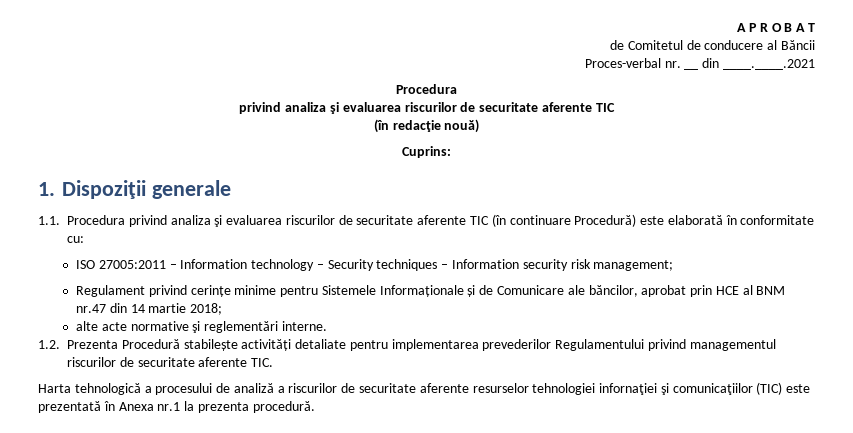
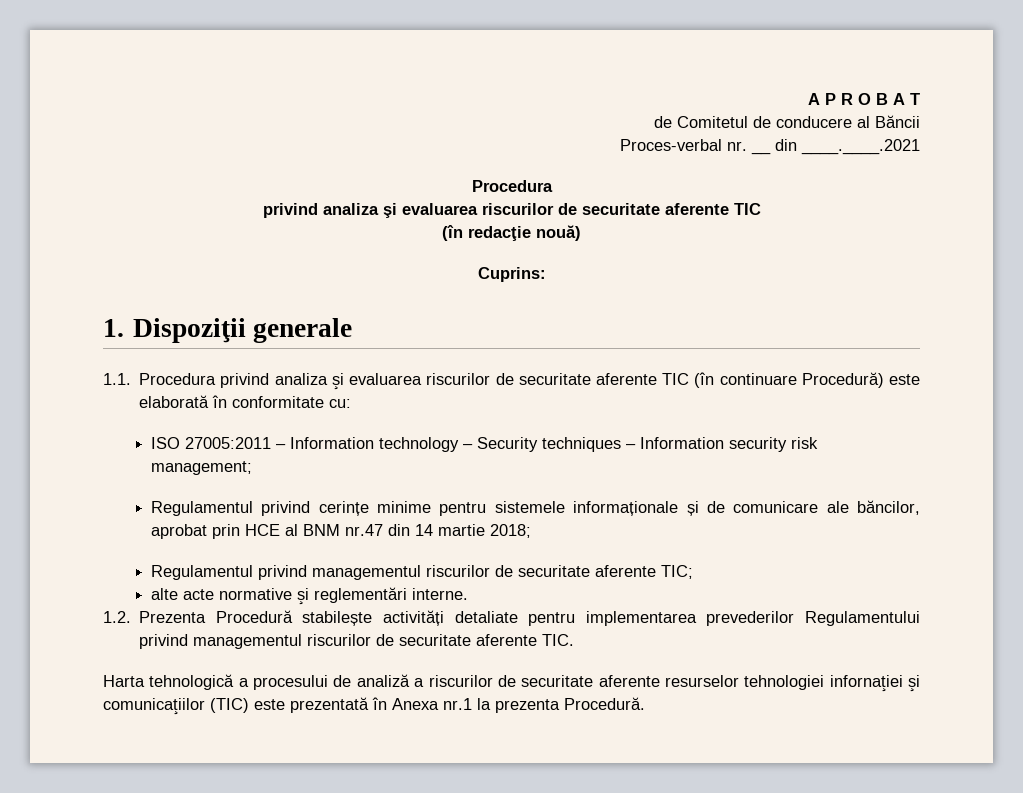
[75,285,145,297] Regulament -> [150,501,253,516] Regulamentul
[321,285,464,297] Sistemele Informaționale -> [494,501,679,516] sistemele informaționale
[496,285,564,295] Comunicare -> [733,501,819,513] comunicare
(223, 309) none -> [150,565,693,580] // Regulamentul privind managementul riscurilor de securitate aferente TIC;
[252,401,315,413] procedură. -> [564,697,645,710] Procedură.

